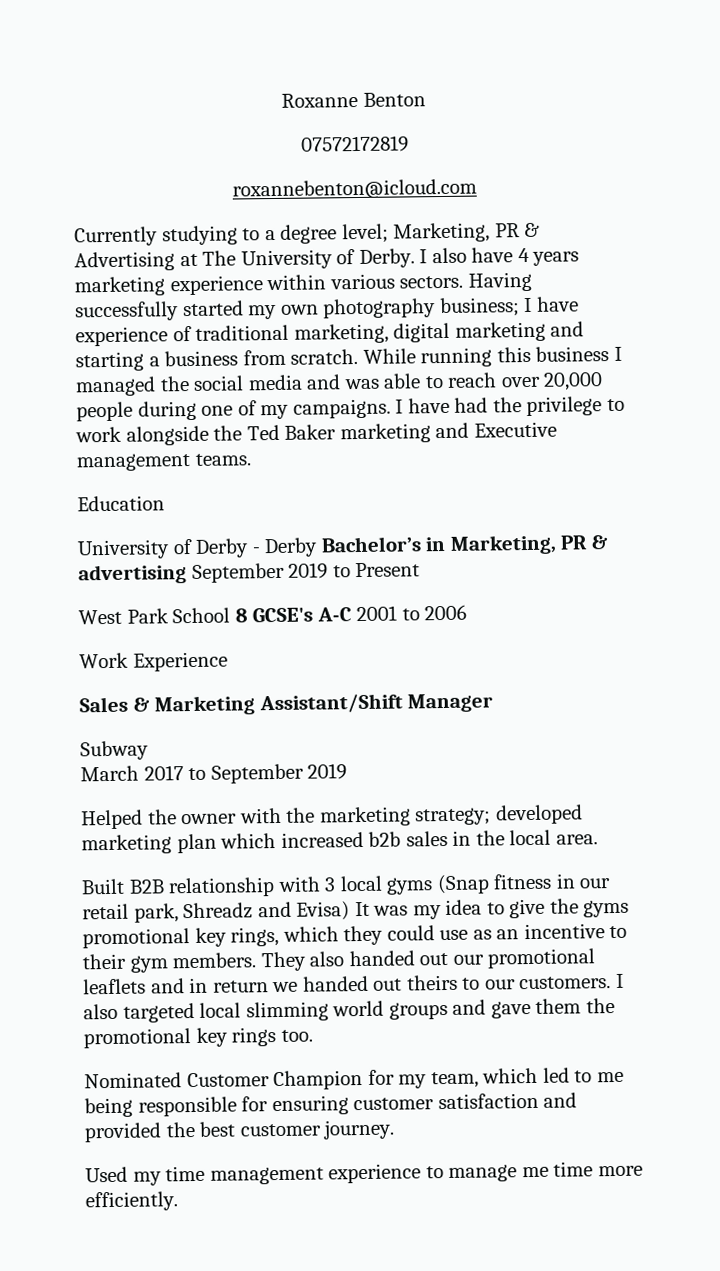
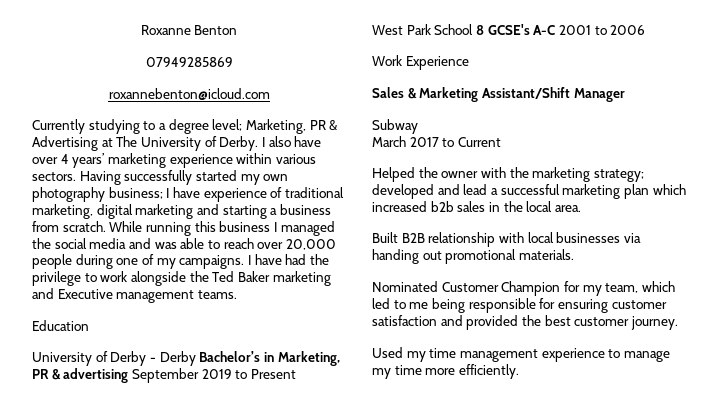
[300,135,409,153] 07572172819 -> [145,57,233,67] 07949285869
[517,247,580,266] 4 years -> [32,153,105,168] over 4 years’
[210,763,348,784] September 2019 -> [457,137,501,147] Current
(583, 814) none -> [437,184,560,195] and lead a successful
[324,873,612,895] [82,898,630,923] [82,923,628,949] [82,948,596,973] [83,973,624,995] [83,998,615,1023] [83,1027,313,1049] 3 local gyms (Snap fitness in our retail park, Shreadz and Evisa) It was my idea to give the gyms promotional key rings, which they could use as an incentive to their gym members. They also handed out our promotional leaflets and in return we handed out theirs to our customers. I also targeted local slimming world groups and gave them the promotional key rings too. -> [527,232,641,243] [372,249,574,264] local businesses via handing out promotional materials.
[521,1166,549,1178] me -> [372,368,391,379] my

